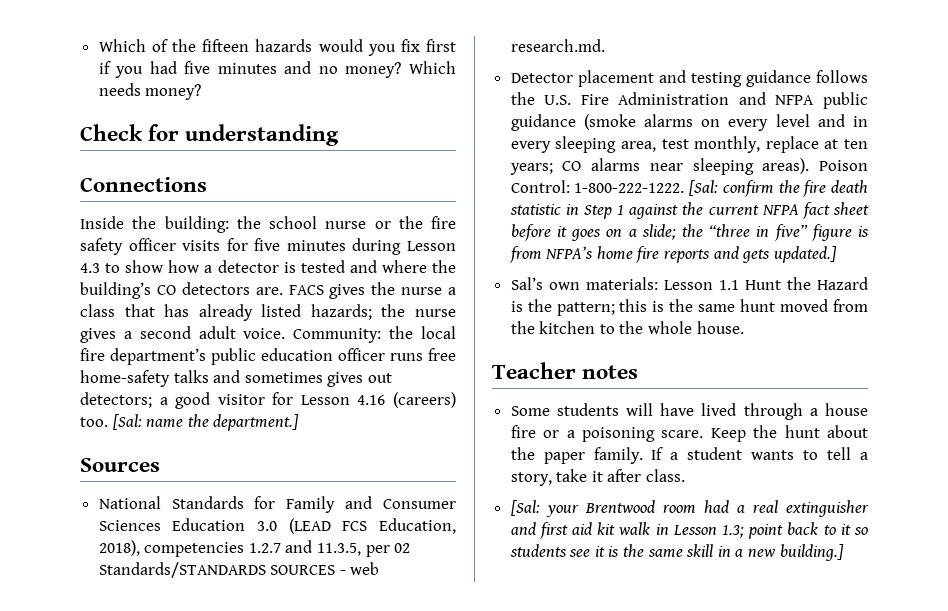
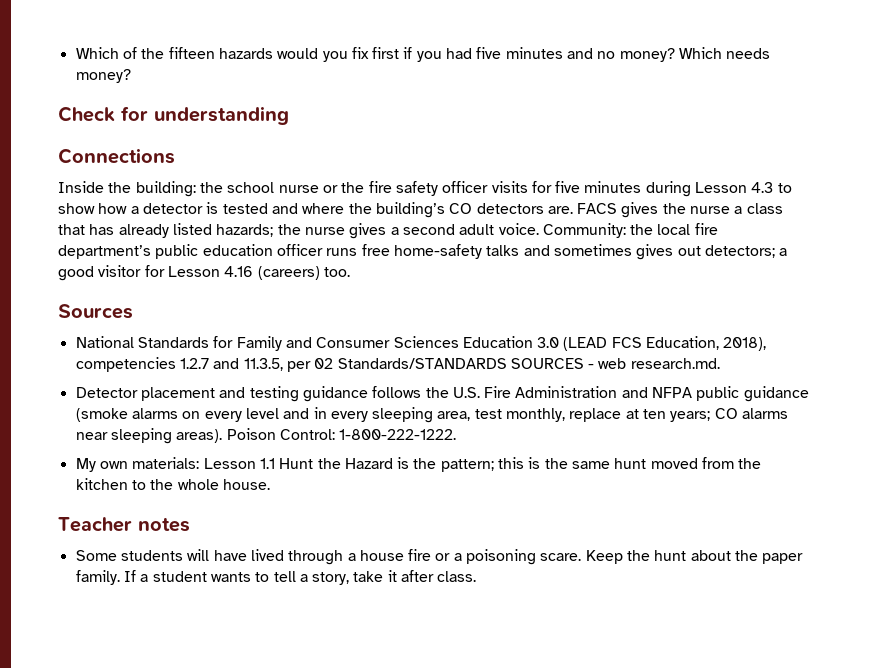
[112,414,300,431] [Sal: name the department.] -> (350, 272) none
[689,180,868,197] [509,202,869,219] [510,224,869,241] [509,246,837,263] [510,277,543,290] [Sal: confirm the fire death statistic in Step 1 against the current NFPA fact sheet before it goes on a slide; the “three in five” figure is from NFPA’s home fire reports and gets updated.] // Sal’s -> [75,458,96,472] // My
[510,500,869,517] [510,522,868,539] [509,544,844,561] // [Sal: your Brentwood room had a real extinguisher and first aid kit walk in Lesson 1.3; point back to it so students see it is the same skill in a new building.] -> (477, 576) none

